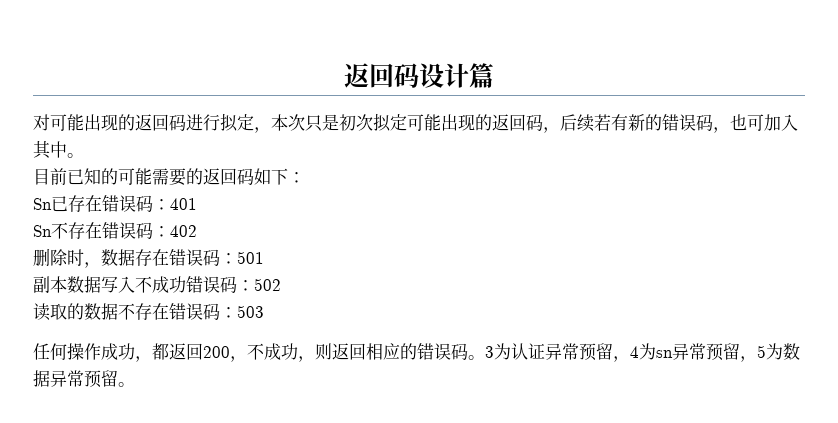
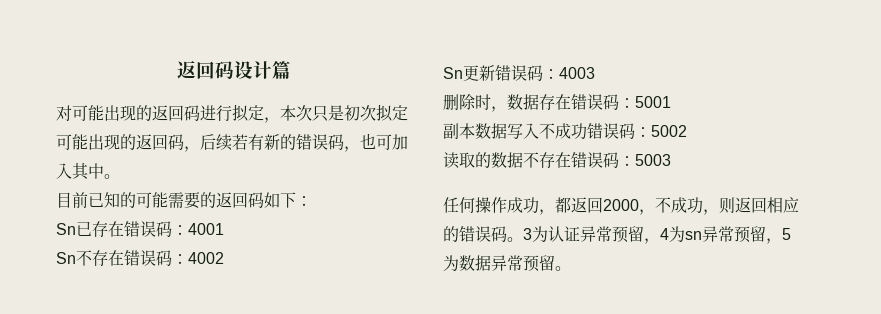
[170,198,197,210] 401 -> [188,223,224,235] 4001
[170,225,197,237] 402 -> [188,252,224,264] [443,65,595,81] 4002 // Sn更新错误码：4003
[237,251,264,264] 501 -> [635,96,671,108] 5001
[254,278,281,291] 502 -> [651,125,687,137] 5002
[237,305,264,318] 503 -> [635,154,671,166] 5003
[203,346,230,358] 200 -> [603,199,639,211] 2000

